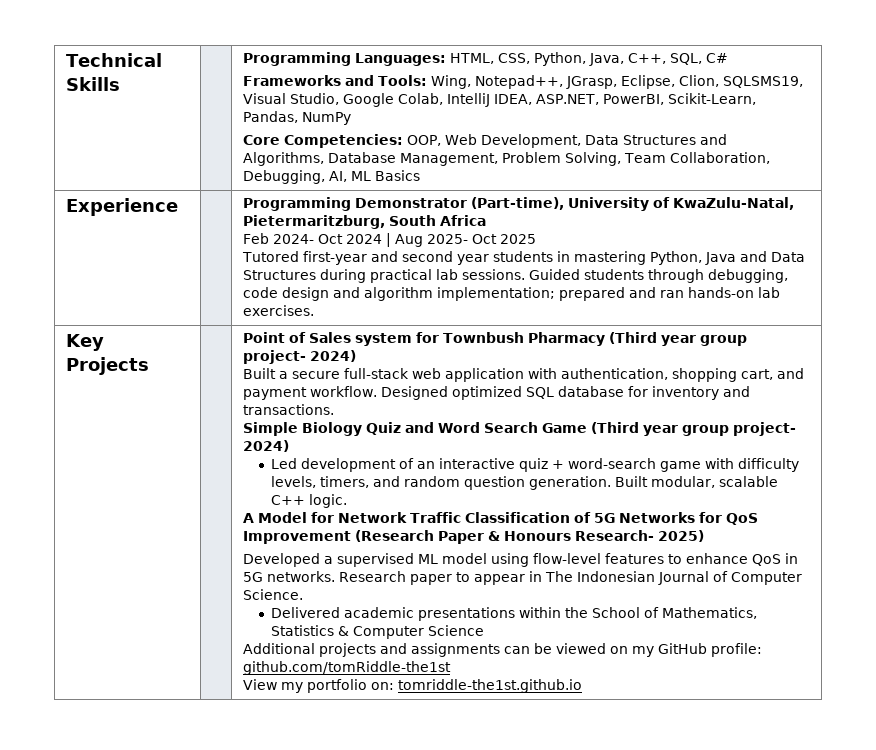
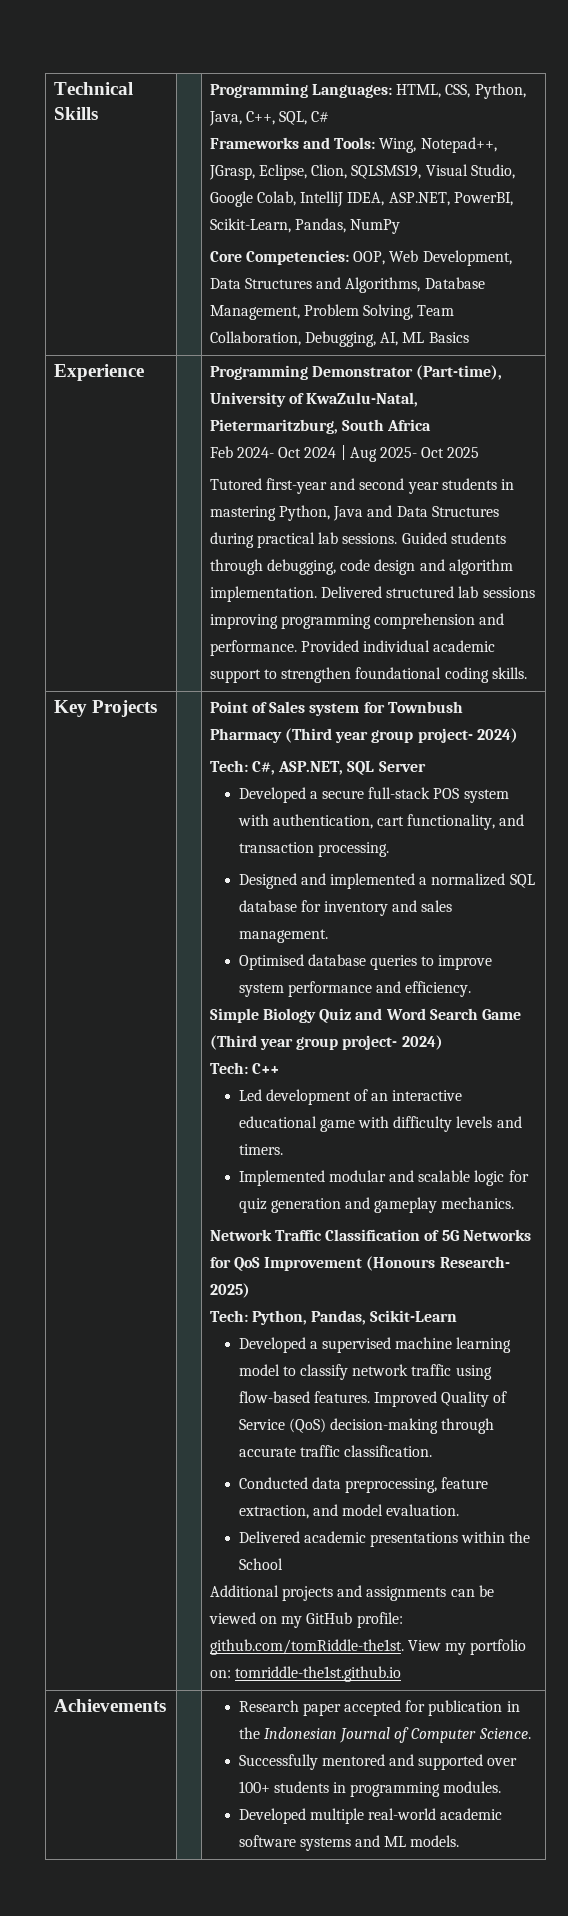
[436,287,780,301] [242,305,314,316] implementation; prepared and ran hands-on lab exercises. -> [209,586,535,602] [209,613,505,629] [209,640,496,656] [209,667,527,683] implementation. Delivered structured lab sessions improving programming comprehension and performance. Provided individual academic support to strengthen foundational coding skills.
[242,368,804,382] [242,386,522,400] Built a secure full-stack web application with authentication, shopping cart, and payment workflow. Designed optimized -> [209,760,426,775] [238,787,509,803] [237,814,525,830] [238,842,389,857] [238,873,506,889] Tech: C#, ASP.NET, SQL Server // Developed a secure full-stack POS system with authentication, cart functionality, and transaction processing. // Designed and implemented a normalized
[242,404,334,415] transactions. -> [421,900,453,912] [238,929,328,943] [238,954,493,970] [238,981,472,997] sales management. // Optimised database queries to improve system performance and efficiency.
(289, 446) none -> [209,1062,279,1074] // Tech: C++
[518,458,799,472] [270,476,778,490] [270,494,347,508] [242,512,334,523] quiz + word-search game with difficulty levels, timers, and random question generation. Built modular, scalable C++ logic. // A Model for -> [238,1116,522,1132] [238,1144,283,1155] [238,1170,529,1186] [238,1197,515,1213] educational game with difficulty levels and timers. // Implemented modular and scalable logic for quiz generation and gameplay mechanics. //
[354,530,704,544] [242,553,798,567] [242,571,802,585] [242,589,303,600] (Research Paper & Honours Research- 2025) // Developed a supervised ML model using flow-level features to enhance QoS in 5G networks. Research paper to appear in The Indonesian Journal of Computer Science. -> [366,1256,510,1271] [209,1283,250,1298] [209,1310,458,1325] [238,1337,512,1353] [238,1364,492,1380] [238,1391,508,1407] [238,1418,495,1434] [238,1445,433,1457] [238,1477,489,1493] [238,1504,460,1519] (Honours Research- 2025) // Tech: Python, Pandas, Scikit-Learn // Developed a supervised machine learning model to classify network traffic using flow-based features. Improved Quality of Service (QoS) decision-making through accurate traffic classification. // Conducted data preprocessing, feature extraction, and model evaluation.
[643,607,757,619] [270,625,484,639] of Mathematics, Statistics & Computer Science -> (283, 1564) none
[242,661,451,675] github.com/tomRiddle-the1st // -> [209,1639,404,1655] github.com/tomRiddle-the1st.
(582, 686) none -> [53,1699,166,1712] [238,1700,520,1716] [238,1727,531,1743] [238,1754,518,1770] [238,1781,502,1797] [238,1808,503,1824] [238,1835,460,1851] // Achievements | | Research paper accepted for publication in the Indonesian Journal of Computer Science. // Successfully mentored and supported over 100+ students in programming modules. // Developed multiple real-world academic software systems and ML models.

